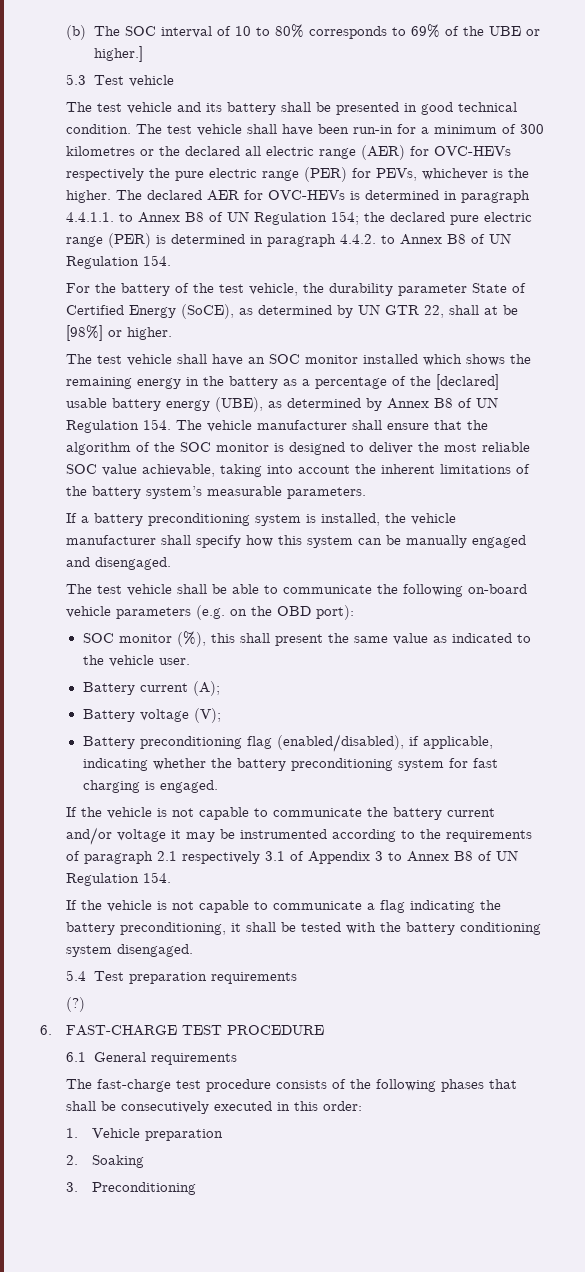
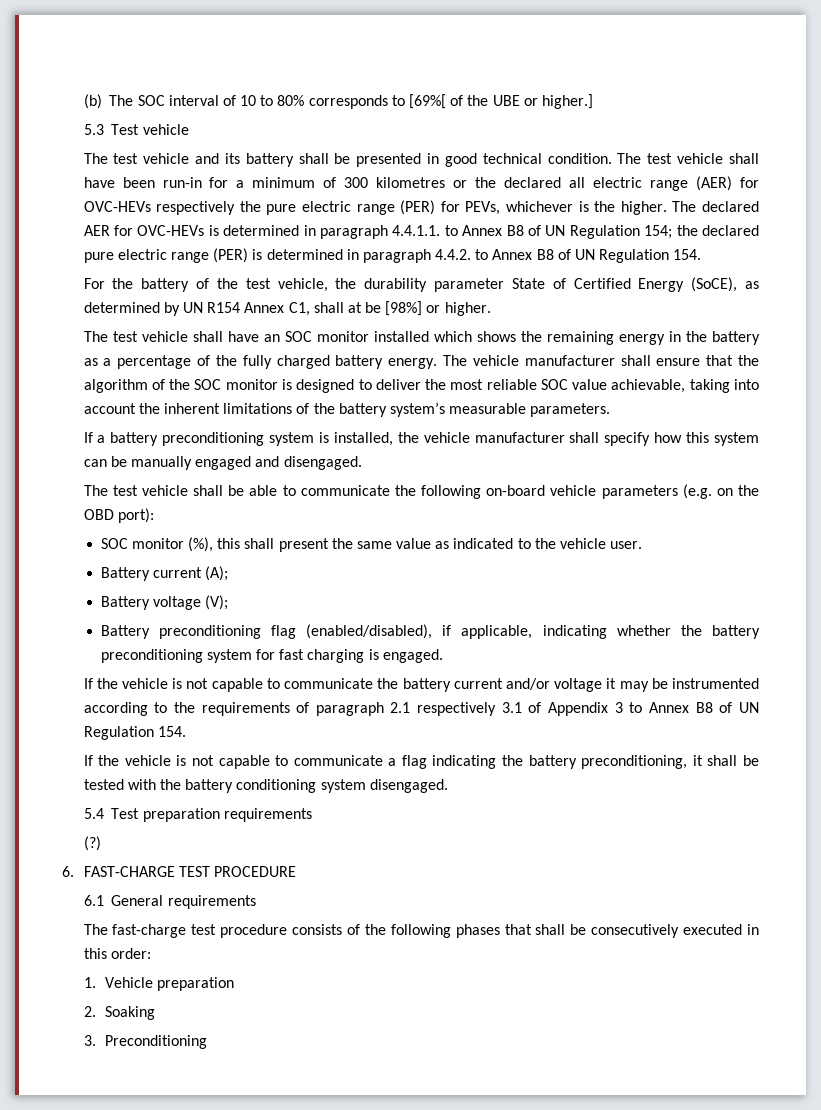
[410,24,440,38] 69% -> [408,94,446,109] [69%[
[385,305,445,318] GTR 22, -> [207,302,310,316] R154 Annex C1,
[436,374,500,390] [66,397,499,412] [66,419,172,433] [declared] usable battery energy (UBE), as determined by Annex B8 of UN Regulation 154. -> [242,355,438,369] fully charged battery energy.

